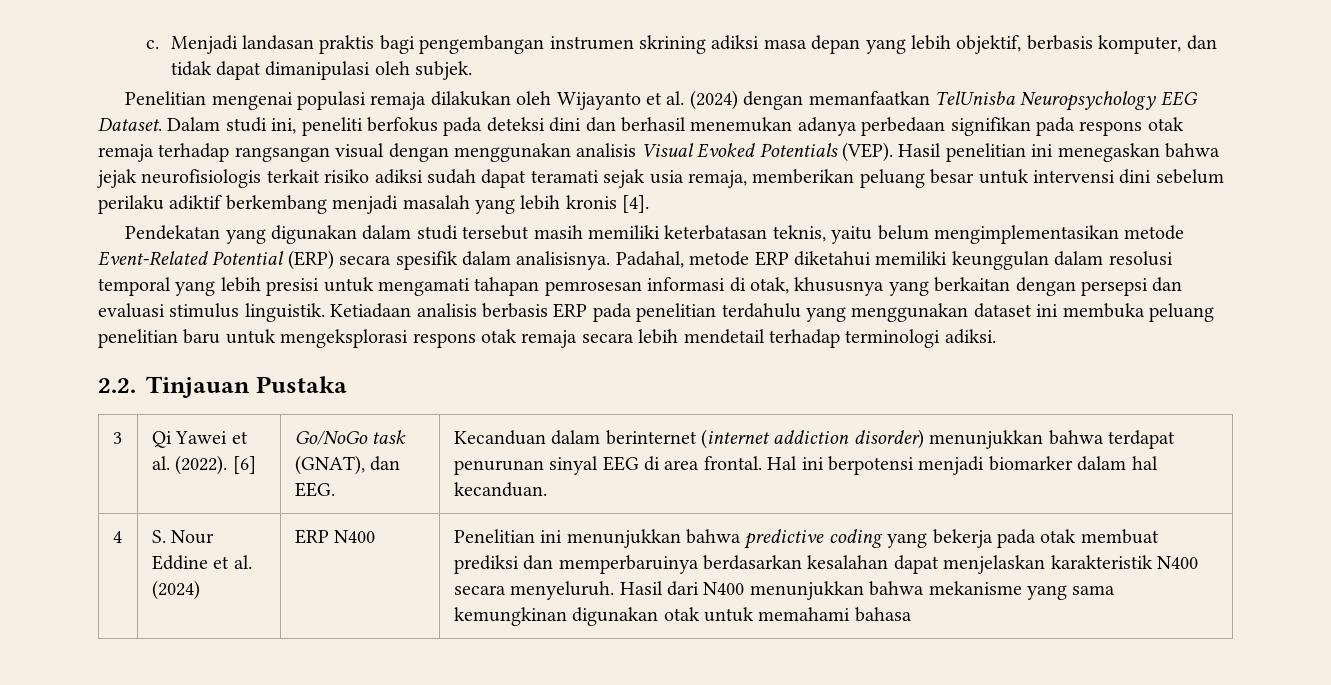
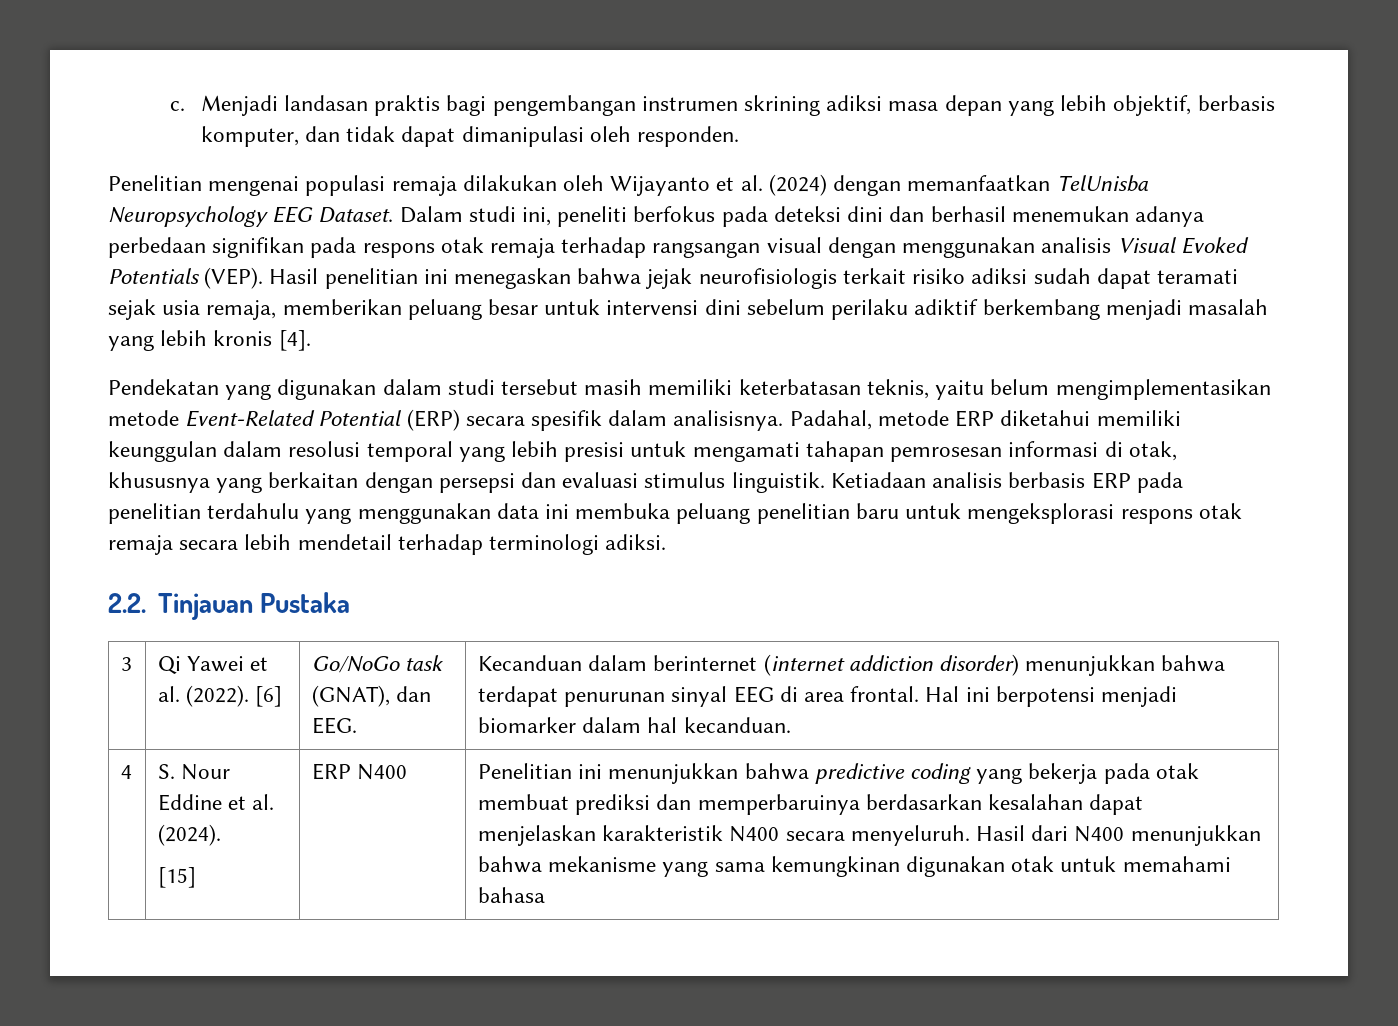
[415,61,473,80] subjek. -> [637,126,740,147] responden.
[973,303,1032,318] dataset -> [496,503,539,519] data
[151,580,200,600] (2024) -> [157,824,221,846] [157,867,196,888] (2024). // [15]

